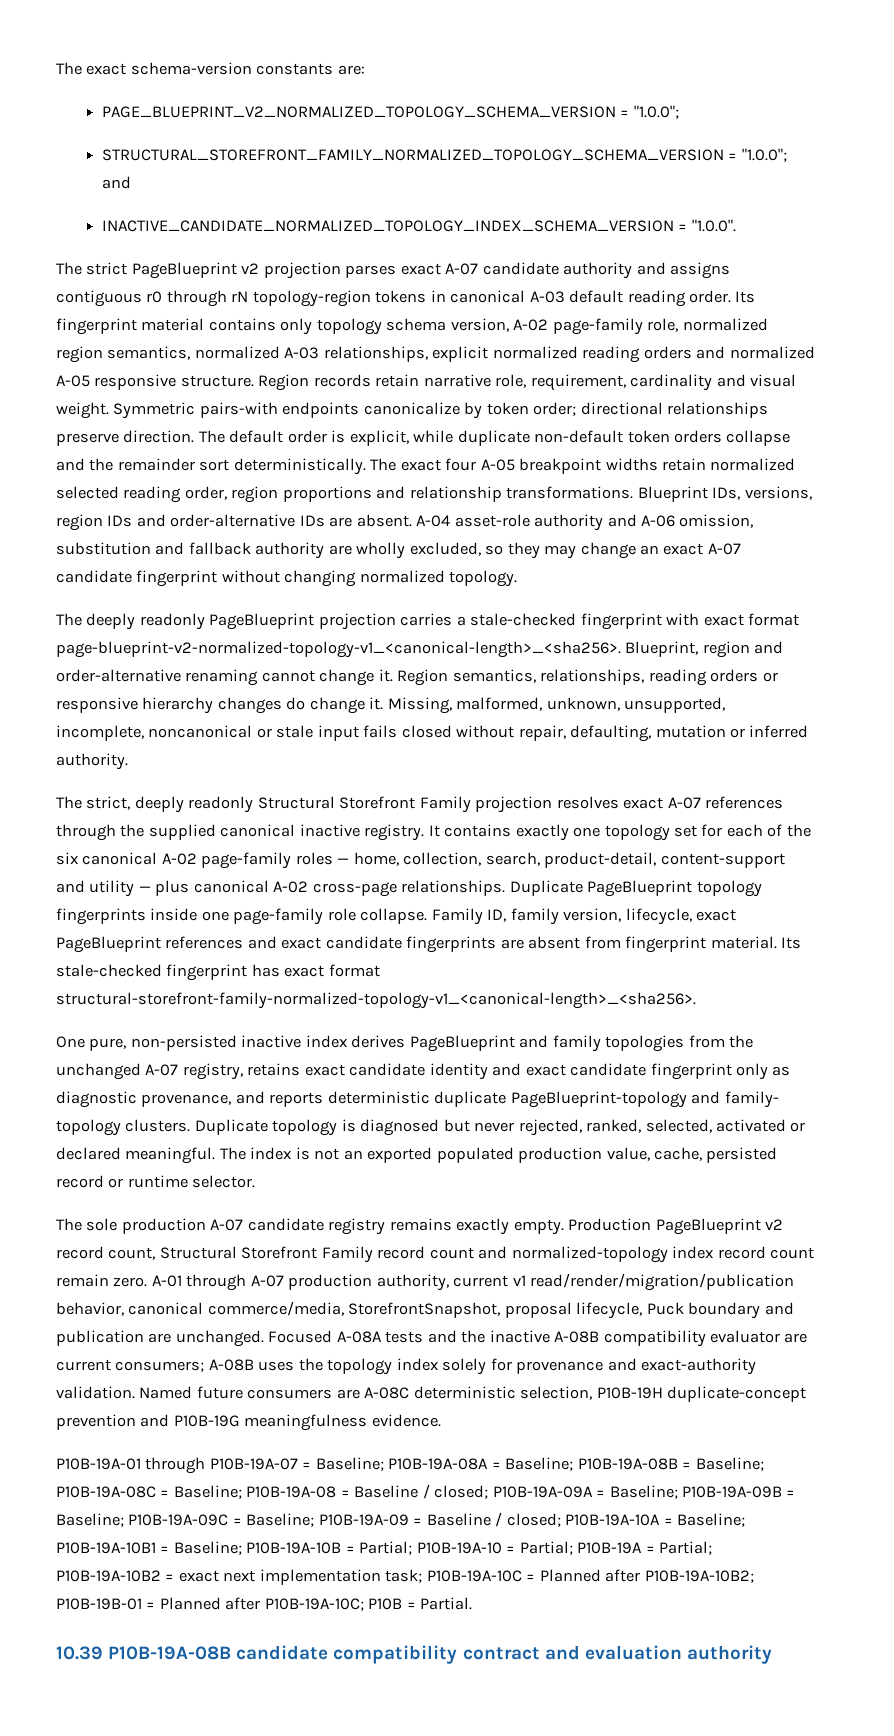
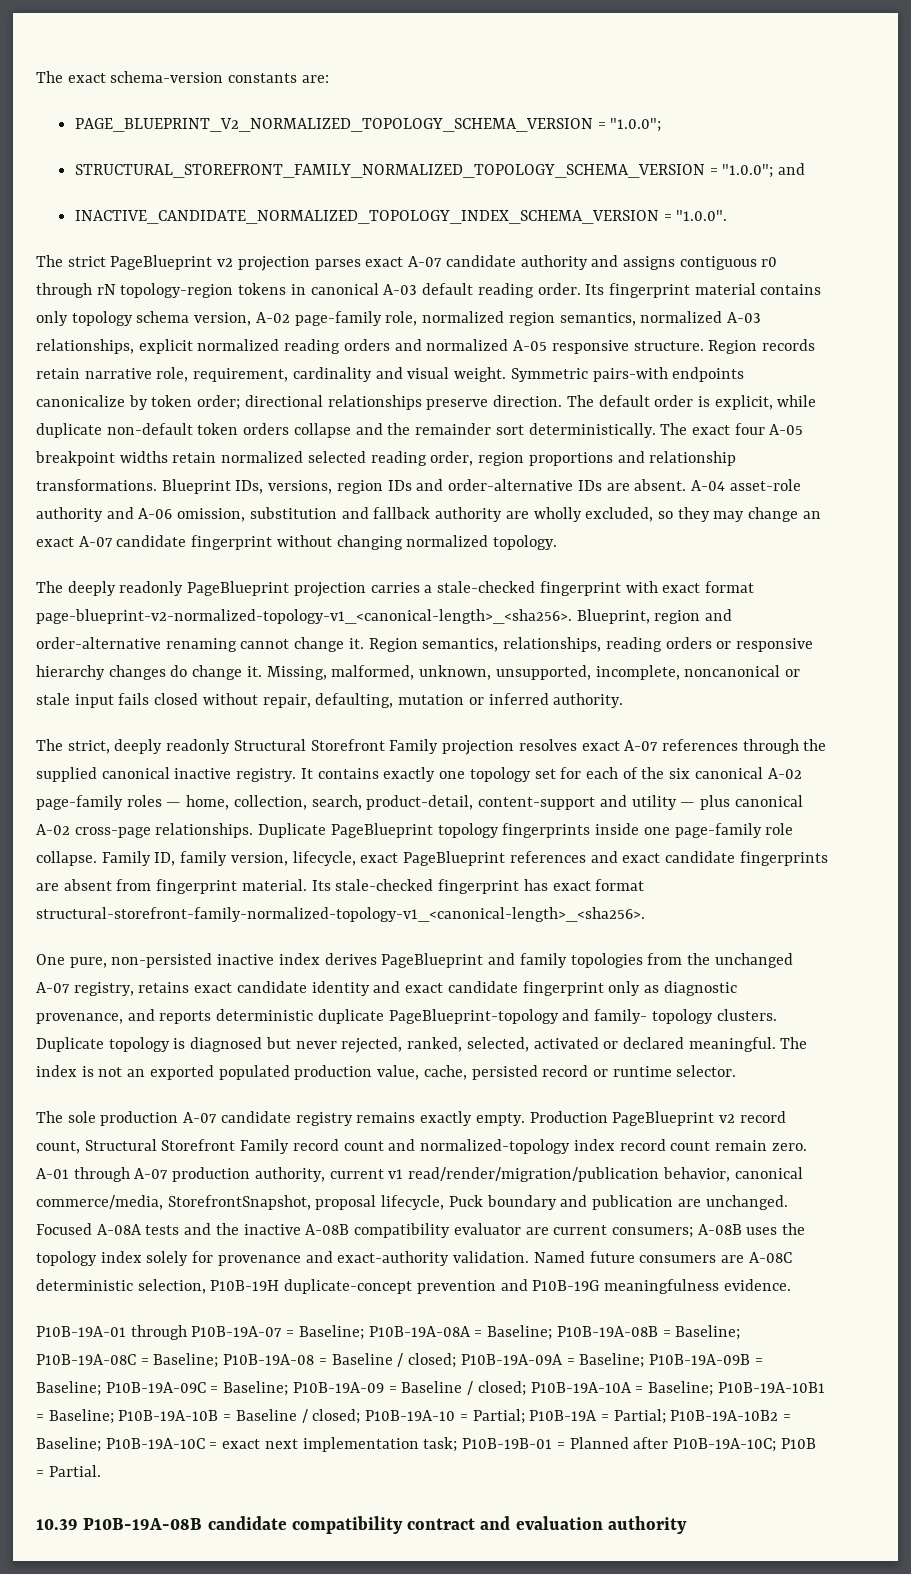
[359,1541,413,1555] Partial; -> [235,1409,361,1424] Baseline / closed;
(175, 1577) none -> [36,1437,218,1452] Baseline; P10B-19A-10C =
[426,1569,754,1583] P10B-19A-10C = Planned after P10B-19A-10B2; -> (458, 1444) none

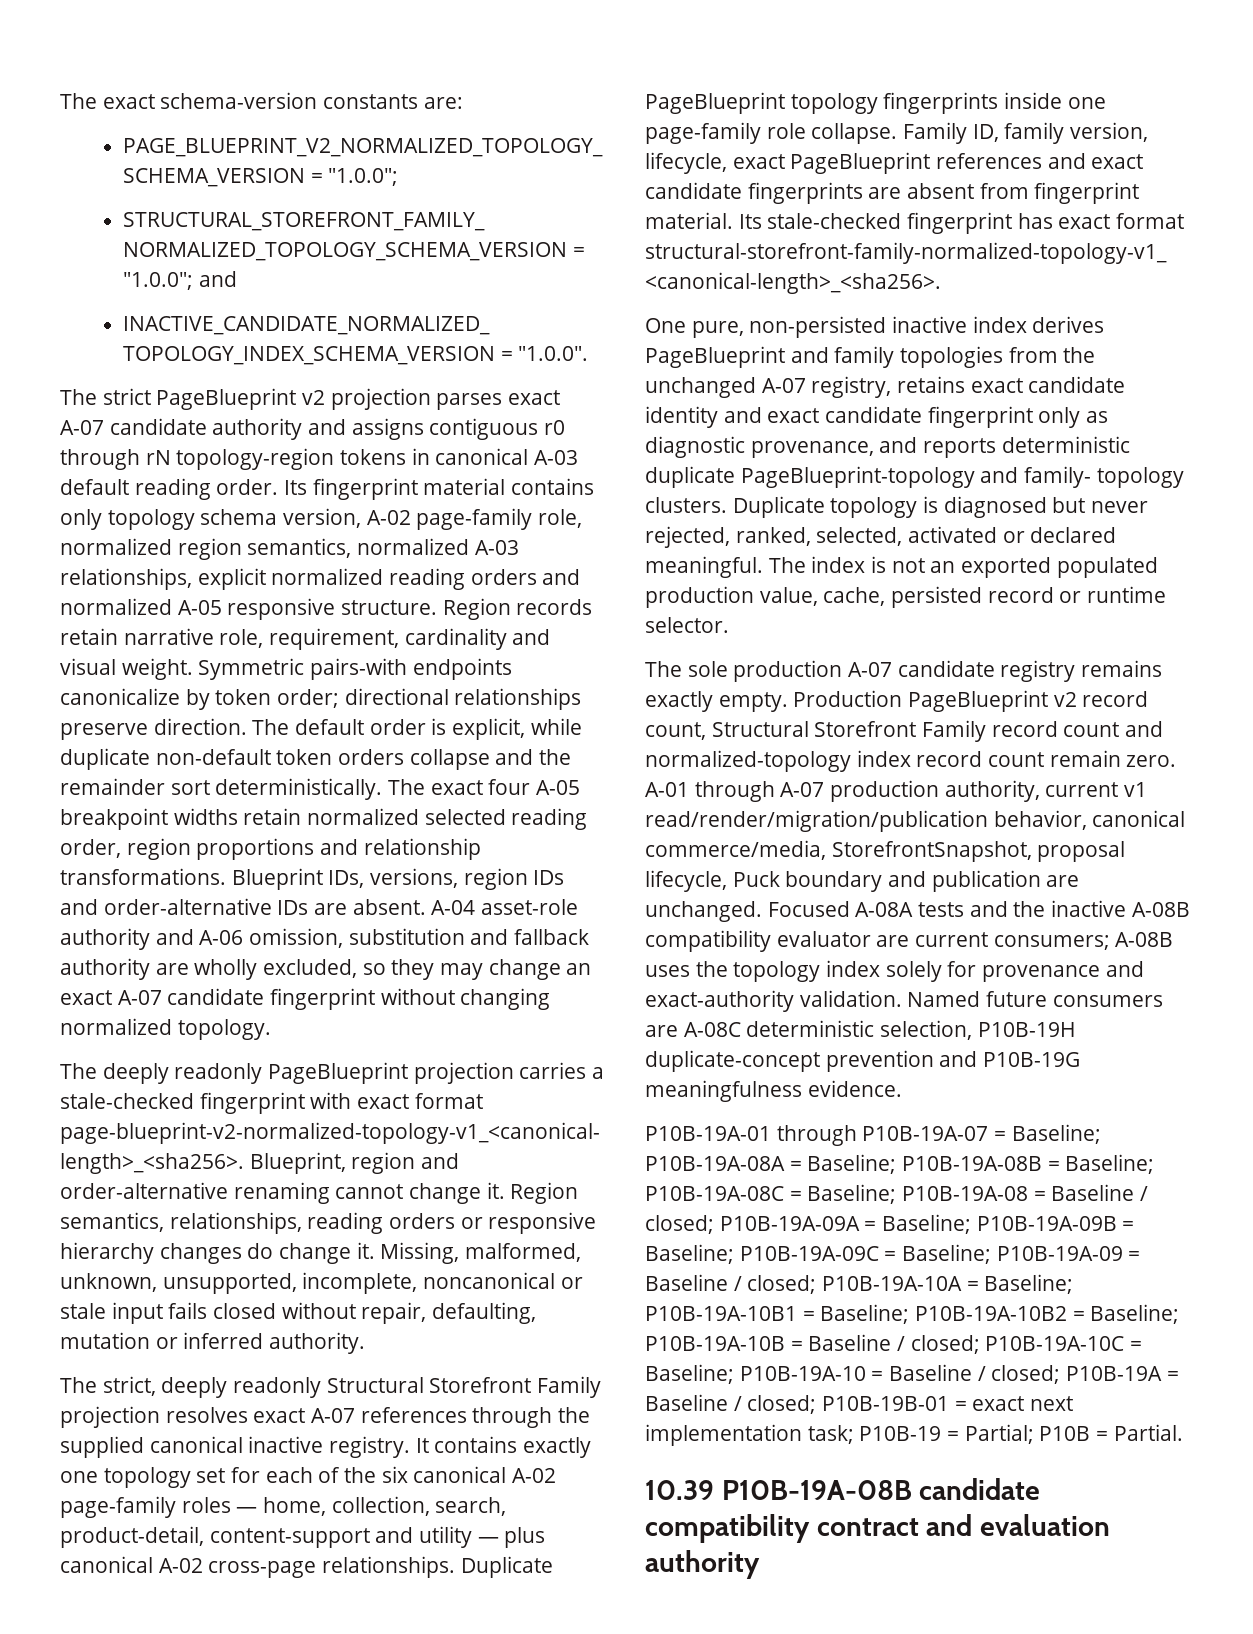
(114, 1416) none -> [915,1304,1180,1324] P10B-19A-10B2 = Baseline;
[365,1409,792,1424] [36,1437,205,1452] P10B-19A-10 = Partial; P10B-19A = Partial; P10B-19A-10B2 = Baseline; P10B-19A-10C -> [985,1336,1143,1351] [645,1364,1179,1384] [645,1394,950,1414] P10B-19A-10C = Baseline; P10B-19A-10 = Baseline / closed; P10B-19A = Baseline / closed; P10B-19B-01
[462,1437,776,1452] P10B-19B-01 = Planned after P10B-19A-10C; -> [859,1424,1034,1444] P10B-19 = Partial;

